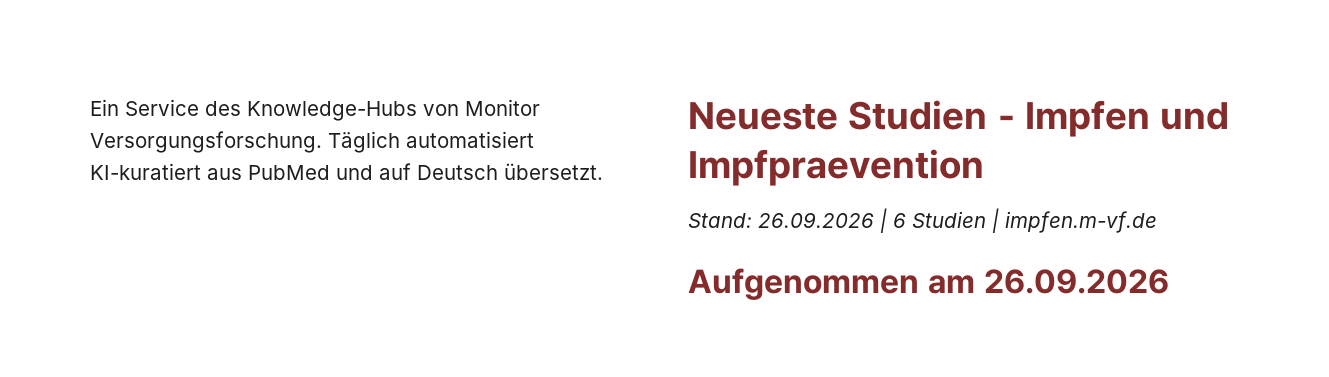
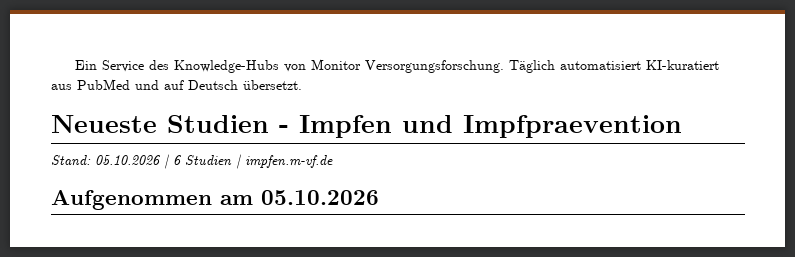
[758,212,874,228] 26.09.2026 -> [95,155,160,165] 05.10.2026
[983,269,1169,294] 26.09.2026 -> [261,190,379,205] 05.10.2026

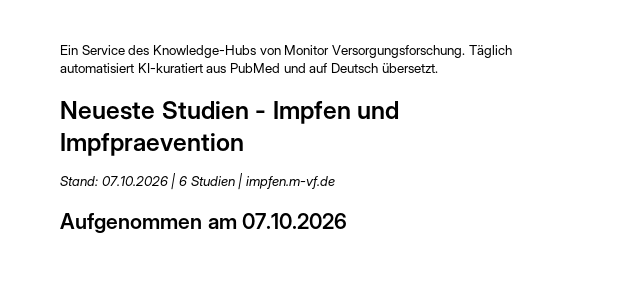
[95,155,160,165] 05.10.2026 -> [101,176,168,186] 07.10.2026
[261,190,379,205] 05.10.2026 -> [242,213,348,229] 07.10.2026

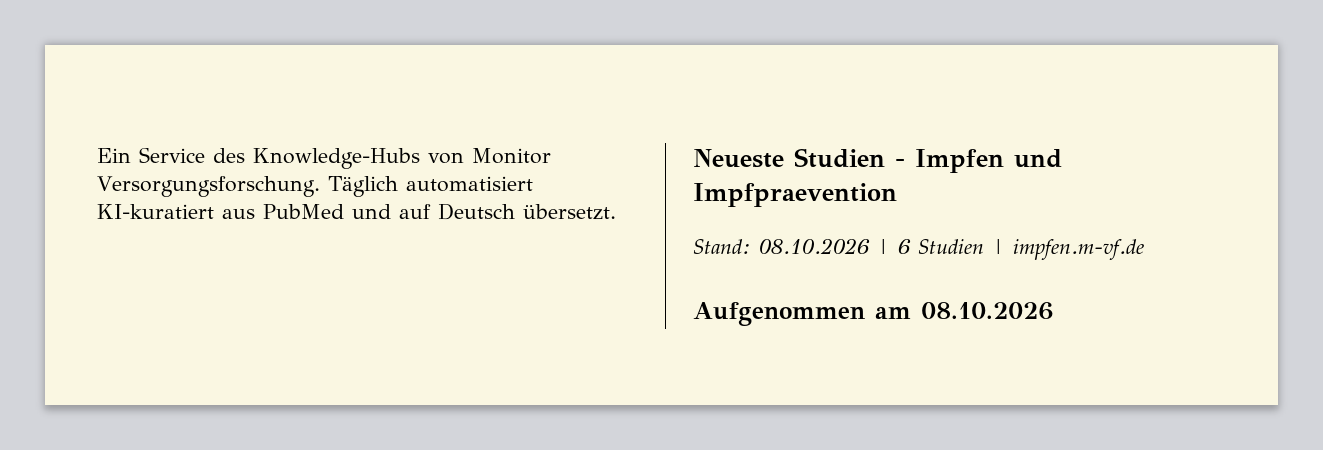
[101,176,168,186] 07.10.2026 -> [759,238,870,254] 08.10.2026
[242,213,348,229] 07.10.2026 -> [921,302,1054,320] 08.10.2026

